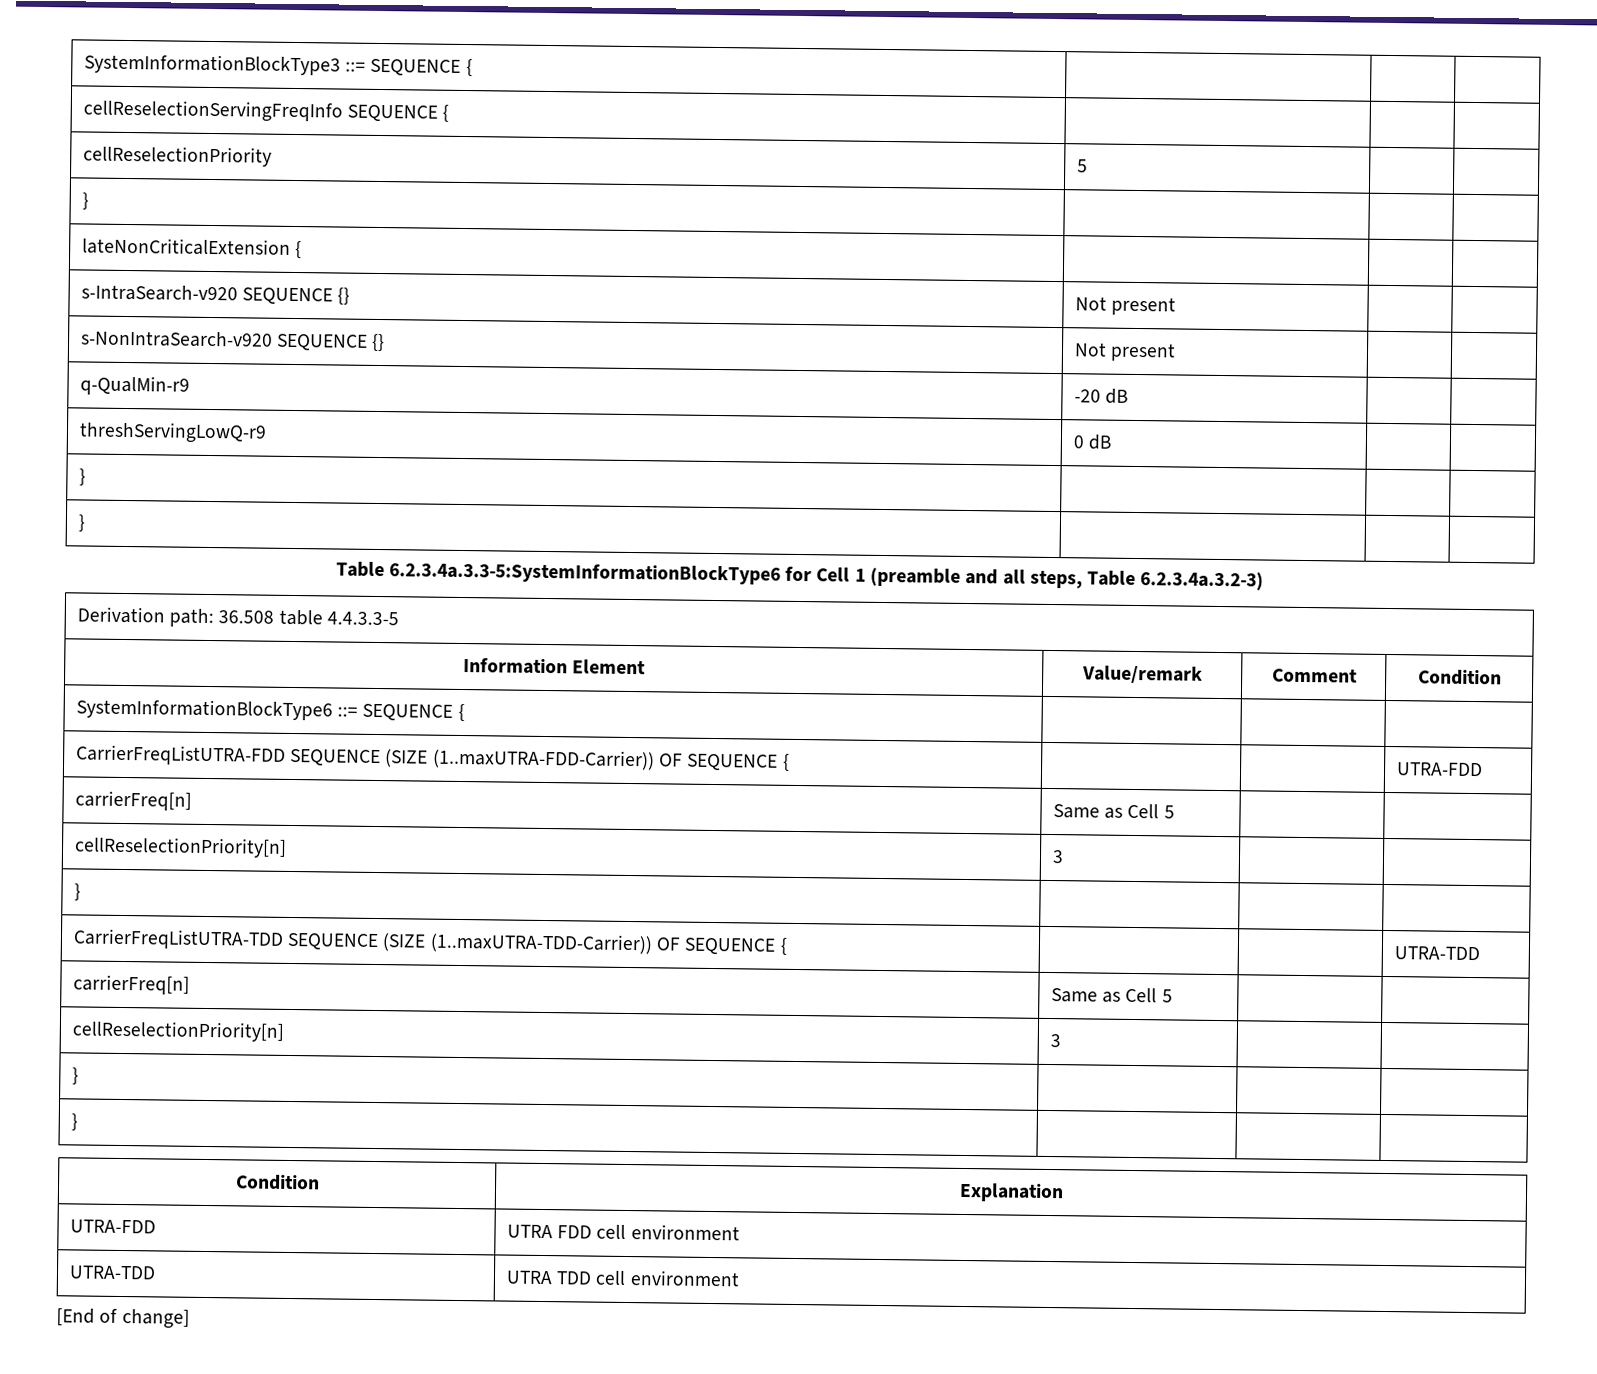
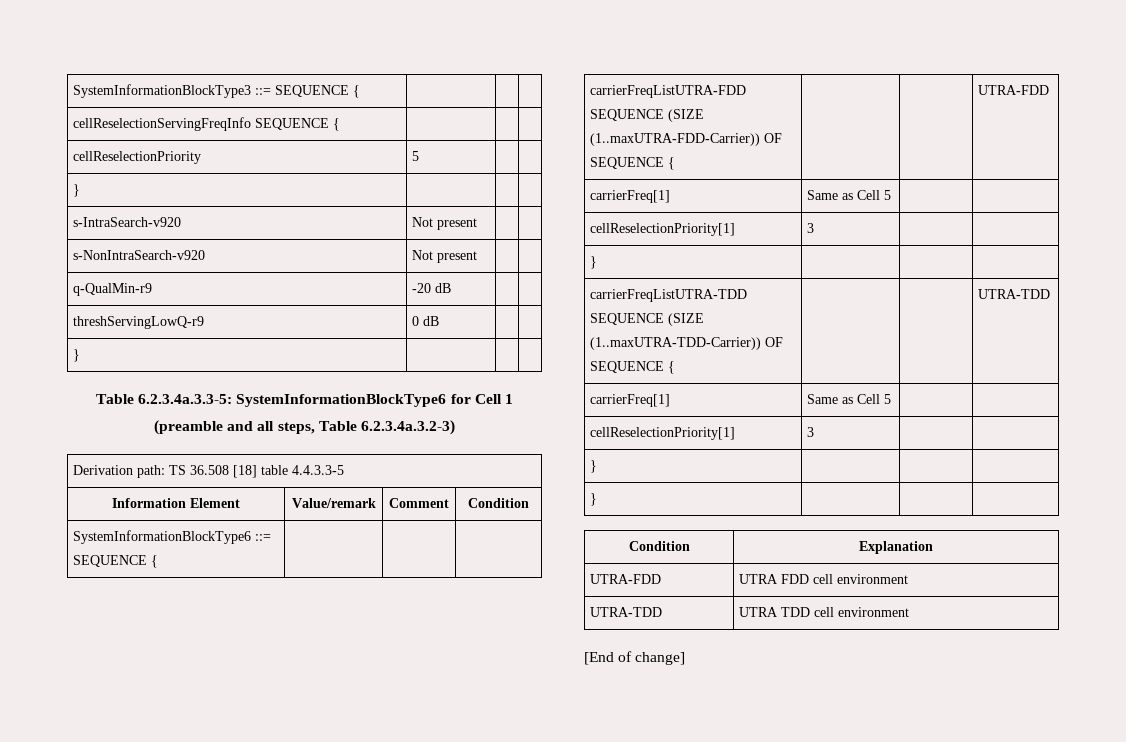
[81,237,303,259] // lateNonCriticalExtension { | | | -> (81, 190) none
[242,287,351,305] SEQUENCE {} -> (182, 222) none
[276,333,386,352] SEQUENCE {} -> (206, 255) none
[77,514,85,532] [335,561,781,585] // } | | | // Table 6.2.3.4a.3.3-5:SystemInformationBlockType6 -> [96,394,447,407] // Table 6.2.3.4a.3.3-5: SystemInformationBlockType6
[218,610,275,624] 36.508 -> [169,465,258,478] TS 36.508 [18]
[75,744,286,766] CarrierFreqListUTRA-FDD -> [590,85,747,98] carrierFreqListUTRA-FDD
[74,790,192,811] [1052,803,1175,819] [73,836,287,858] [1051,850,1064,864] [73,883,81,901] [72,928,284,950] carrierFreq[n] | Same as Cell 5 | | // cellReselectionPriority[n] | 3 | | // } | | | // CarrierFreqListUTRA-TDD -> [590,190,671,203] [807,190,892,200] [590,223,736,236] [807,223,815,233] [590,256,598,269] [590,289,748,302] carrierFreq[1] | Same as Cell 5 | | // cellReselectionPriority[1] | 3 | | // } | | | // carrierFreqListUTRA-TDD
[72,974,190,995] [1050,987,1173,1003] [71,1020,284,1042] carrierFreq[n] | Same as Cell 5 | | // cellReselectionPriority[n] -> [590,394,671,407] [807,394,892,404] [590,427,736,440] carrierFreq[1] | Same as Cell 5 | | // cellReselectionPriority[1]

